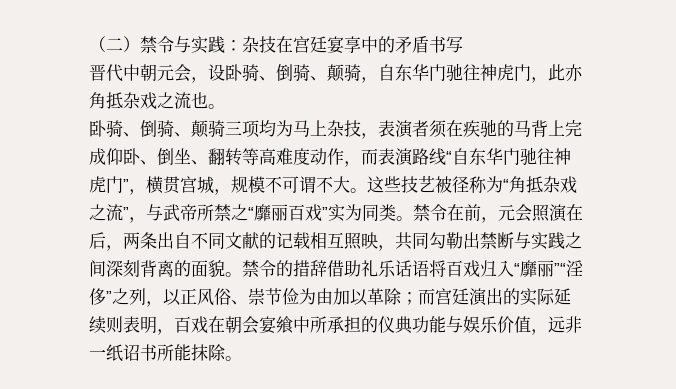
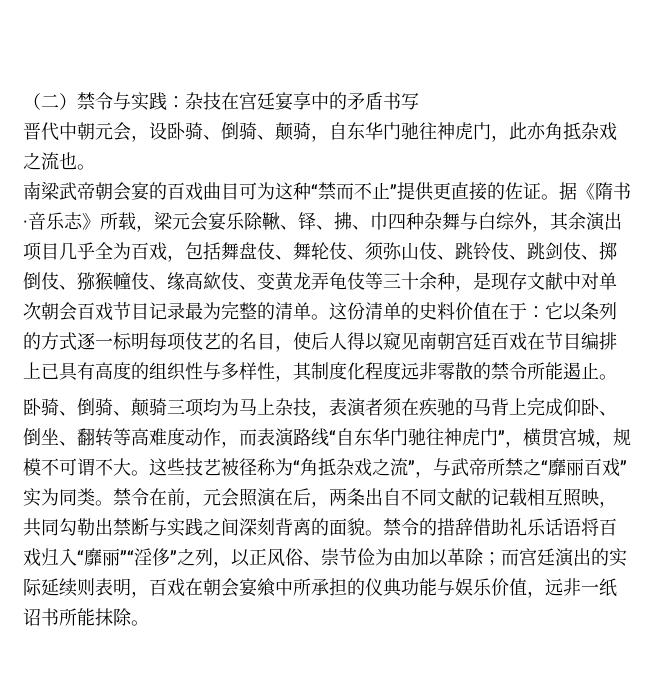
(225, 106) none -> [23,181,631,201] [23,211,622,232] [23,241,617,262] [23,272,617,292] [23,301,617,321] [23,331,617,352] [23,362,617,382] // 南梁武帝朝会宴的百戏曲目可为这种“禁而不止”提供更直接的佐证。据《隋书·音乐志》所载，梁元会宴乐除鞦、铎、拂、巾四种杂舞与白综外，其余演出项目几乎全为百戏，包括舞盘伎、舞轮伎、须弥山伎、跳铃伎、跳剑伎、掷倒伎、猕猴幢伎、缘高絘伎、变黄龙弄龟伎等三十余种，是现存文献中对单次朝会百戏节目记录最为完整的清单。这份清单的史料价值在于：它以条列的方式逐一标明每项伎艺的名目，使后人得以窥见南朝宫廷百戏在节目编排上已具有高度的组织性与多样性，其制度化程度远非零散的禁令所能遏止。

